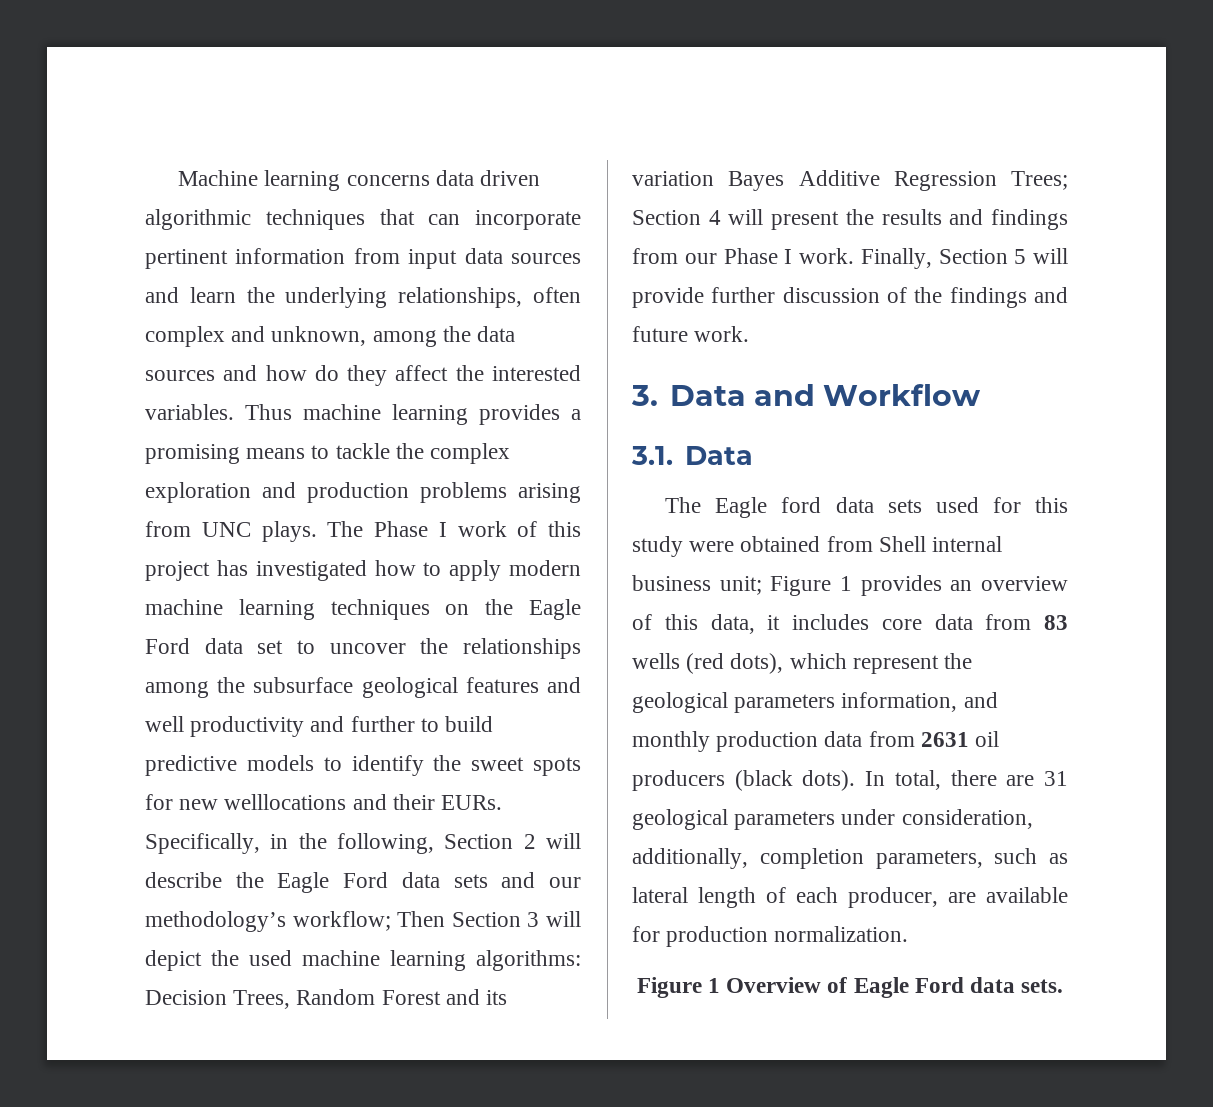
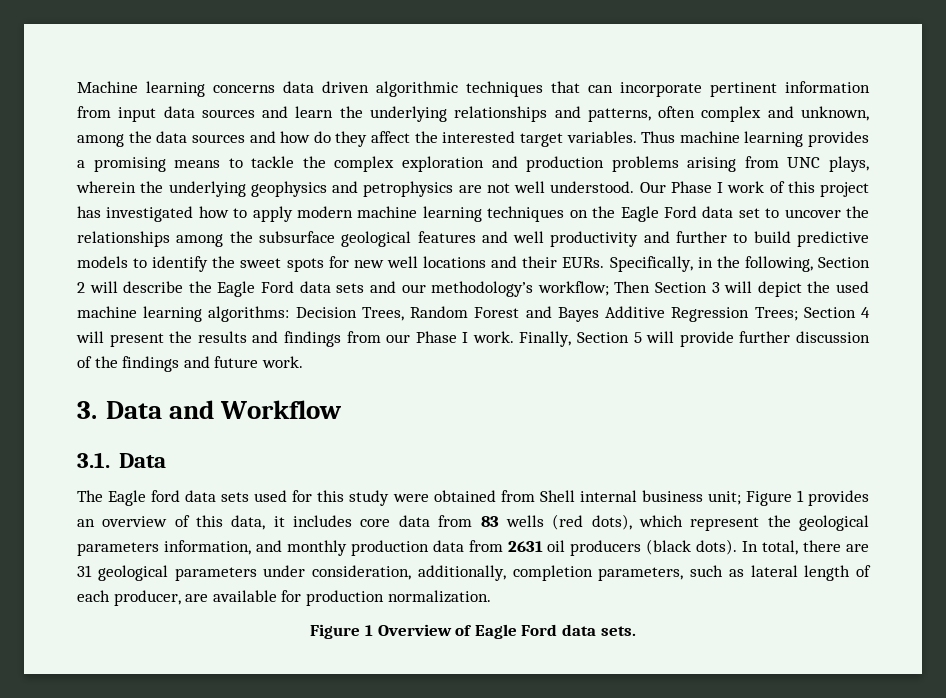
[398,287,523,308] relationships, -> [454,106,651,122] relationships and patterns,
(581, 373) none -> [519,133,563,147] target
[261,521,364,542] plays. The -> [828,156,869,172] [76,181,666,197] plays, wherein the underlying geophysics and petrophysics are not well understood. Our
[224,794,347,810] welllocations -> [386,256,487,268] well locations
[486,990,508,1005] [632,171,714,186] its variation -> (552, 312) none

